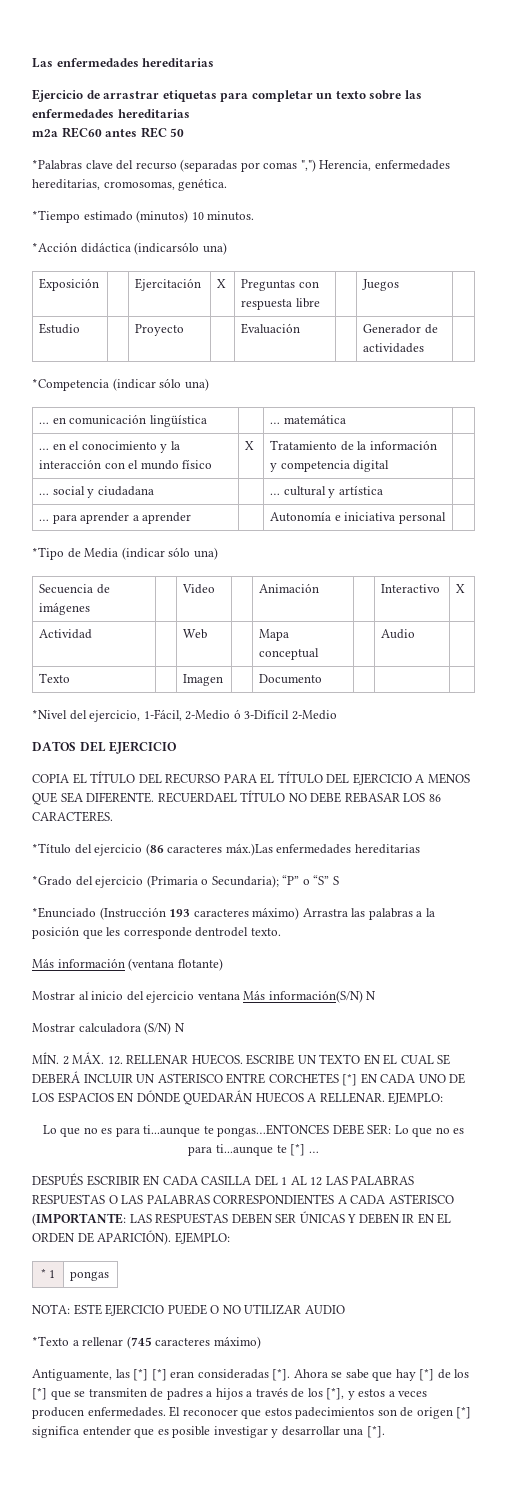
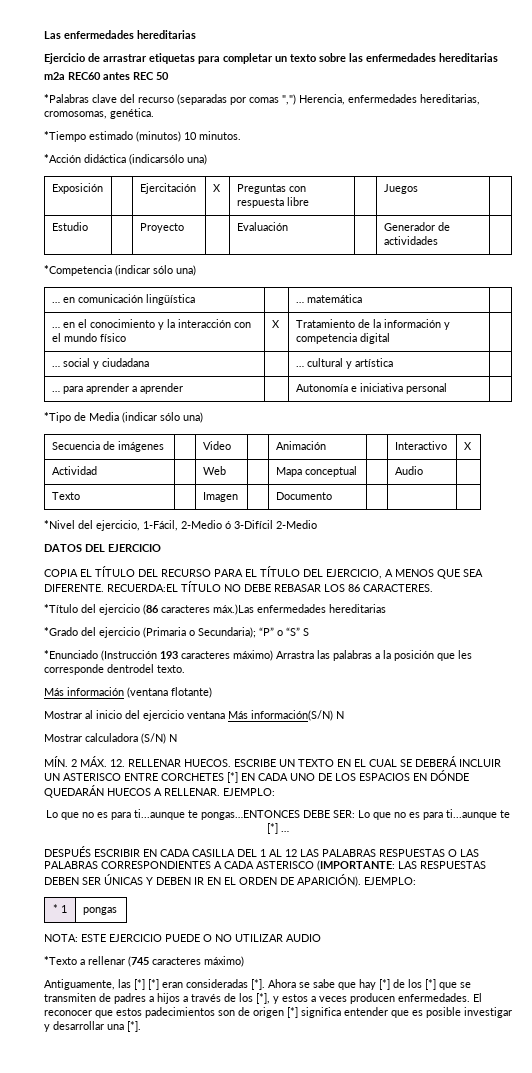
[352,773,412,785] EJERCICIO -> [326,569,382,579] EJERCICIO,
[157,792,237,803] RECUERDAEL -> [107,584,178,592] RECUERDA:EL

